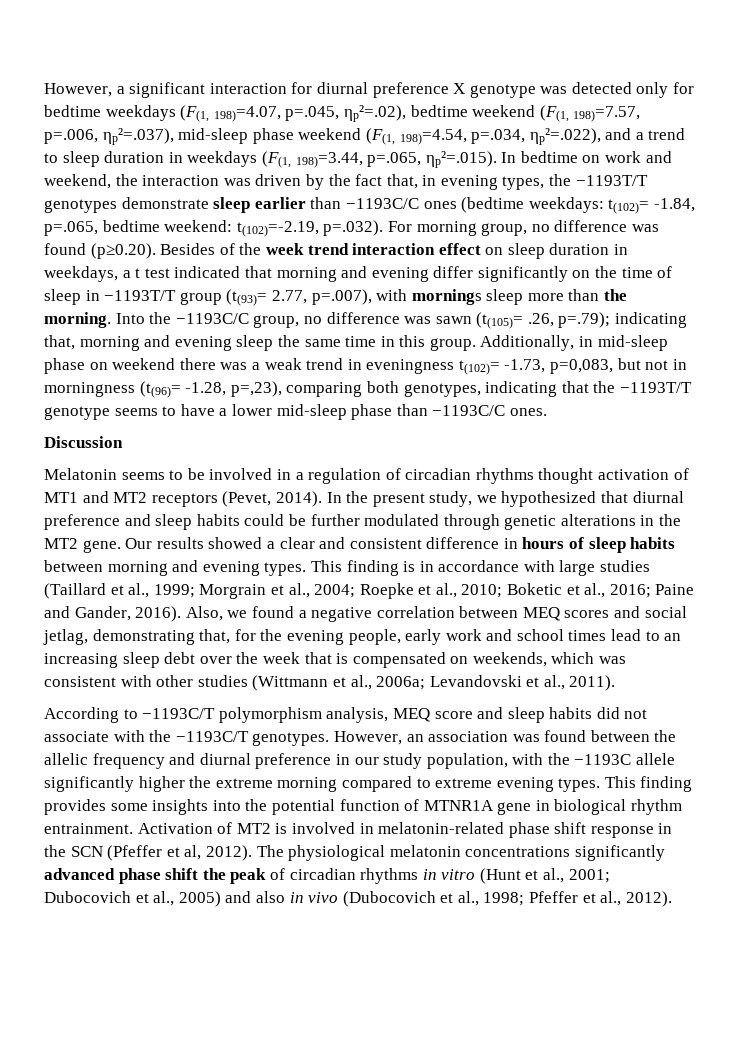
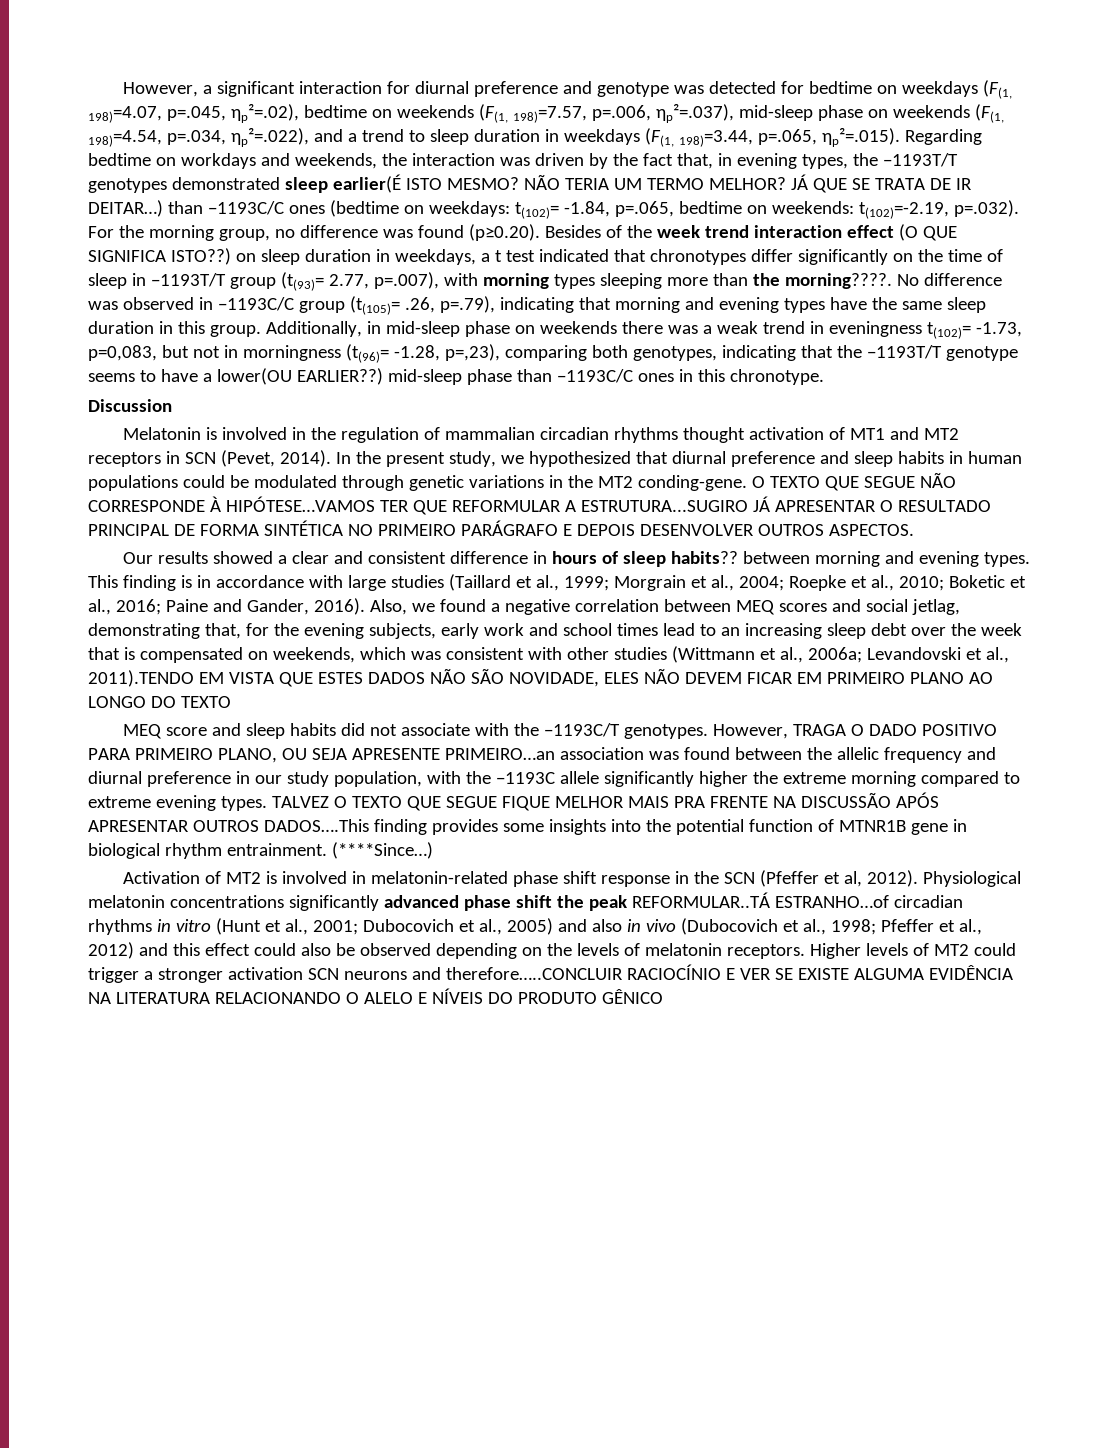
[453,83,466,94] X -> [562,81,592,94] and
[636,82,669,98] only -> (776, 87) none
(101, 111) none -> [876,85,897,94] on
[472,105,536,117] weekend -> [371,105,474,118] on weekends
[298,128,362,140] weekend -> [867,105,970,118] on weekends
[501,151,672,163] [44,174,111,189] In bedtime on work and weekend, -> [904,129,982,145] [88,153,377,169] Regarding bedtime on workdays and weekends,
[121,197,306,213] demonstrate sleep earlier -> [171,174,972,193] [88,200,163,217] demonstrated sleep earlier(É ISTO MESMO? NÃO TERIA UM TERMO MELHOR? JÁ QUE SE TRATA DE IR DEITAR…)
(525, 205) none -> [403,205,424,214] on
[164,220,233,232] weekend: -> [746,201,854,214] on weekends:
(412, 226) none -> [118,225,144,238] the
(481, 249) none -> [898,224,957,241] [88,248,231,265] (O QUE SIGNIFICA ISTO??)
[276,266,429,282] morning and evening -> [649,249,746,265] chronotypes
[411,289,628,305] [44,312,688,329] [44,335,377,351] mornings sleep more than the morning. Into the −1193C/C group, no difference was sawn (t(105)= .26, p=.79); indicating that, morning and evening sleep the same time -> [482,273,1002,289] [88,296,986,315] [88,321,154,334] morning types sleeping more than the morning????. No difference was observed in −1193C/C group (t(105)= .26, p=.79), indicating that morning and evening types have the same sleep duration
[112,358,176,370] weekend -> [539,321,617,334] weekends
[231,404,272,416] lower -> [216,368,383,385] lower(OU EARLIER??)
[509,408,547,416] ones. -> [637,369,824,385] ones in this chronotype.
[121,468,304,480] seems to be involved in a -> [205,427,336,440] is involved in the
(401, 474) none -> [444,427,535,440] mammalian
(218, 500) none -> [165,451,216,464] in SCN
(240, 520) none -> [948,451,1022,464] [88,475,178,491] in human populations
[310,514,360,526] further -> (249, 481) none
[560,514,636,526] alterations -> [468,475,544,488] variations
[82,540,121,553] gene. -> [637,472,956,491] [88,496,991,515] [88,520,914,536] conding-gene. O TEXTO QUE SEGUE NÃO CORRESPONDE À HIPÓTESE…VAMOS TER QUE REFORMULAR A ESTRUTURA...SUGIRO JÁ APRESENTAR O RESULTADO PRINCIPAL DE FORMA SINTÉTICA NO PRIMEIRO PARÁGRAFO E DEPOIS DESENVOLVER OUTROS ASPECTOS. //
[630,537,676,549] habits -> [670,551,738,564] habits??
[348,629,401,645] people, -> [368,623,436,639] subjects,
[569,675,616,691] [44,707,389,723] 2011). // According to −1193C/T polymorphism analysis, -> [88,668,993,687] [88,696,231,708] 2011).TENDO EM VISTA QUE ESTES DADOS NÃO SÃO NOVIDADE, ELES NÃO DEVEM FICAR EM PRIMEIRO PLANO AO LONGO DO TEXTO //
[406,734,424,742] an -> [792,724,997,736] [88,748,555,763] TRAGA O DADO POSITIVO PARA PRIMEIRO PLANO, OU SEJA APRESENTE PRIMEIRO…an
[604,776,636,788] This -> [271,792,939,811] [88,819,369,832] TALVEZ O TEXTO QUE SEGUE FIQUE MELHOR MAIS PRA FRENTE NA DISCUSSÃO APÓS APRESENTAR OUTROS DADOS….This
[423,800,494,811] MTNR1A -> [838,820,906,832] MTNR1B
(133, 828) none -> [331,842,433,859] (****Since…) //
[256,845,386,861] The physiological -> [922,871,1021,887] Physiological
[269,868,285,880] of -> [631,892,889,908] REFORMULAR..TÁ ESTRANHO…of
[625,891,672,907] 2012). -> [88,942,1016,959] [88,964,1013,983] [88,988,663,1004] 2012) and this effect could also be observed depending on the levels of melatonin receptors. Higher levels of MT2 could trigger a stronger activation SCN neurons and therefore…..CONCLUIR RACIOCÍNIO E VER SE EXISTE ALGUMA EVIDÊNCIA NA LITERATURA RELACIONANDO O ALELO E NÍVEIS DO PRODUTO GÊNICO

